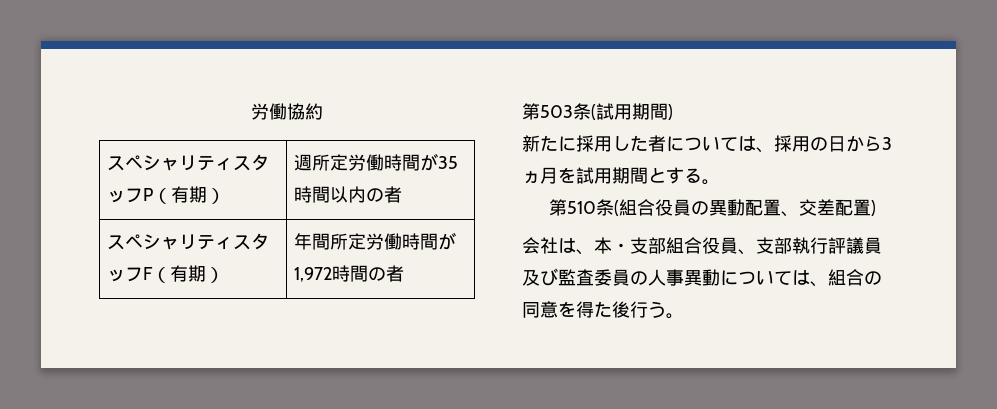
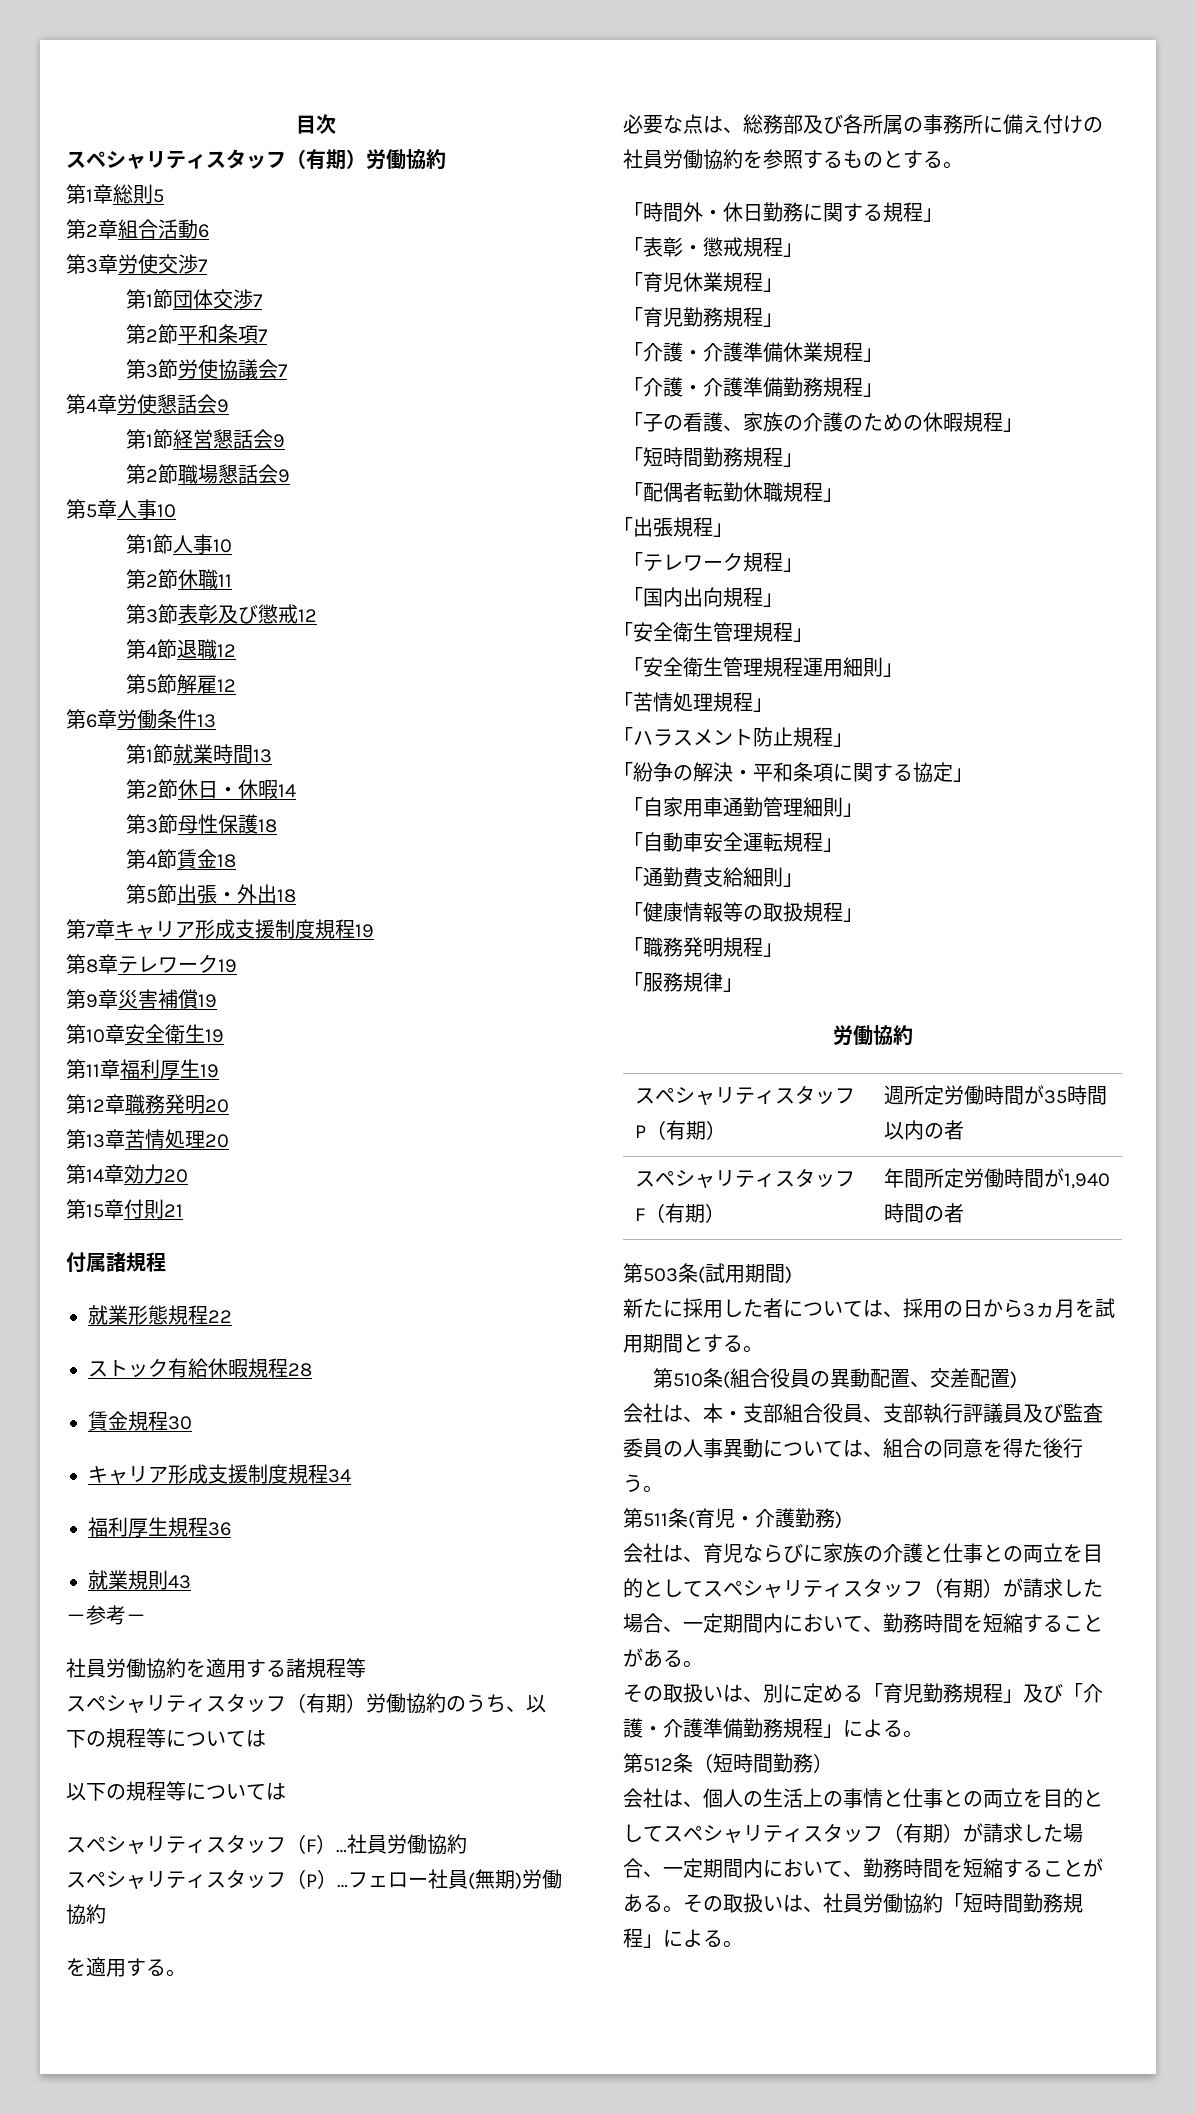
(251, 111) none -> [295,114,336,134] [66,149,446,170] [66,184,164,204] [66,219,209,239] [66,254,208,274] [125,289,263,309] [125,324,268,344] [125,359,288,380] [66,394,229,414] [125,429,285,449] [125,464,290,484] [66,499,176,519] [125,534,232,554] [125,569,232,589] [125,604,317,624] [125,639,236,659] [125,674,236,694] [66,709,216,729] [125,744,272,764] [125,779,296,799] [125,814,277,834] [125,849,236,869] [125,884,296,904] [66,919,374,939] [66,954,237,974] [66,989,217,1009] [66,1024,224,1044] [66,1059,219,1079] [66,1094,229,1114] [66,1129,229,1149] [66,1164,188,1184] [66,1199,183,1219] [66,1252,166,1273] [88,1305,232,1325] [88,1358,312,1378] [88,1411,192,1431] [88,1464,351,1484] [88,1517,231,1537] [88,1570,191,1590] [66,1605,146,1625] [66,1658,366,1679] [66,1693,546,1714] [66,1728,266,1748] [66,1781,286,1801] [66,1834,467,1855] [66,1869,562,1890] [66,1904,106,1925] [66,1957,186,1977] [623,114,1103,135] [623,149,963,170] [623,202,943,222] [623,237,803,257] [623,272,783,292] [623,307,783,327] [623,342,883,363] [623,377,883,398] [623,412,1023,432] [623,447,803,467] [623,482,843,503] [623,517,723,537] [623,552,803,572] [623,587,783,607] [623,622,803,642] [623,657,903,677] [623,692,763,712] [623,727,843,747] [623,762,963,783] [623,797,863,817] [623,832,843,852] [623,867,803,887] [623,902,863,923] [623,937,783,957] [623,972,743,992] 目次 // スペシャリティスタッフ（有期）労働協約 // 第1章総則5 // 第2章組合活動6 // 第3章労使交渉7 // 第1節団体交渉7 // 第2節平和条項7 // 第3節労使協議会7 // 第4章労使懇話会9 // 第1節経営懇話会9 // 第2節職場懇話会9 // 第5章人事10 // 第1節人事10 // 第2節休職11 // 第3節表彰及び懲戒12 // 第4節退職12 // 第5節解雇12 // 第6章労働条件13 // 第1節就業時間13 // 第2節休日・休暇14 // 第3節母性保護18 // 第4節賃金18 // 第5節出張・外出18 // 第7章キャリア形成支援制度規程19 // 第8章テレワーク19 // 第9章災害補償19 // 第10章安全衛生19 // 第11章福利厚生19 // 第12章職務発明20 // 第13章苦情処理20 // 第14章効力20 // 第15章付則21 // 付属諸規程 // 就業形態規程22 // ストック有給休暇規程28 // 賃金規程30 // キャリア形成支援制度規程34 // 福利厚生規程36 // 就業規則43 // －参考－ // 社員労働協約を適用する諸規程等 // スペシャリティスタッフ（有期）労働協約のうち、以下の規程等については // 以下の規程等については // スペシャリティスタッフ（F）…社員労働協約 // スペシャリティスタッフ（P）…フェロー社員(無期)労働協約 // を適用する。 // 必要な点は、総務部及び各所属の事務所に備え付けの社員労働協約を参照するものとする。 // 「時間外・休日勤務に関する規程」 // 「表彰・懲戒規程」 // 「育児休業規程」 // 「育児勤務規程」 // 「介護・介護準備休業規程」 // 「介護・介護準備勤務規程」 // 「子の看護、家族の介護のための休暇規程」 // 「短時間勤務規程」 // 「配偶者転勤休職規程」 // ｢出張規程｣ // 「テレワーク規程」 // 「国内出向規程」 // ｢安全衛生管理規程｣ // 「安全衛生管理規程運用細則」 // ｢苦情処理規程｣ // ｢ハラスメント防止規程｣ // ｢紛争の解決・平和条項に関する協定｣ // 「自家用車通勤管理細則」 // 「自動車安全運転規程」 // 「通勤費支給細則」 // 「健康情報等の取扱規程」 // 「職務発明規程」 // 「服務規律」 //
[294,267,333,282] 1,972 -> [1063,1173,1110,1189] 1,940
(684, 316) none -> [623,1508,842,1529] [623,1543,1103,1563] [623,1578,1103,1598] [623,1613,1103,1633] [623,1648,703,1668] [623,1683,1103,1703] [623,1718,923,1739] [623,1753,833,1773] [623,1788,1103,1808] [623,1823,1083,1843] [623,1858,1103,1878] [623,1893,1083,1914] [623,1928,743,1948] // 第511条(育児・介護勤務) // 会社は、育児ならびに家族の介護と仕事との両立を目的としてスペシャリティスタッフ（有期）が請求した場合、一定期間内において、勤務時間を短縮することがある。 // その取扱いは、別に定める「育児勤務規程」及び「介護・介護準備勤務規程」による。 // 第512条（短時間勤務） // 会社は、個人の生活上の事情と仕事との両立を目的としてスペシャリティスタッフ（有期）が請求した場合、一定期間内において、勤務時間を短縮することがある。その取扱いは、社員労働協約「短時間勤務規程」による。

